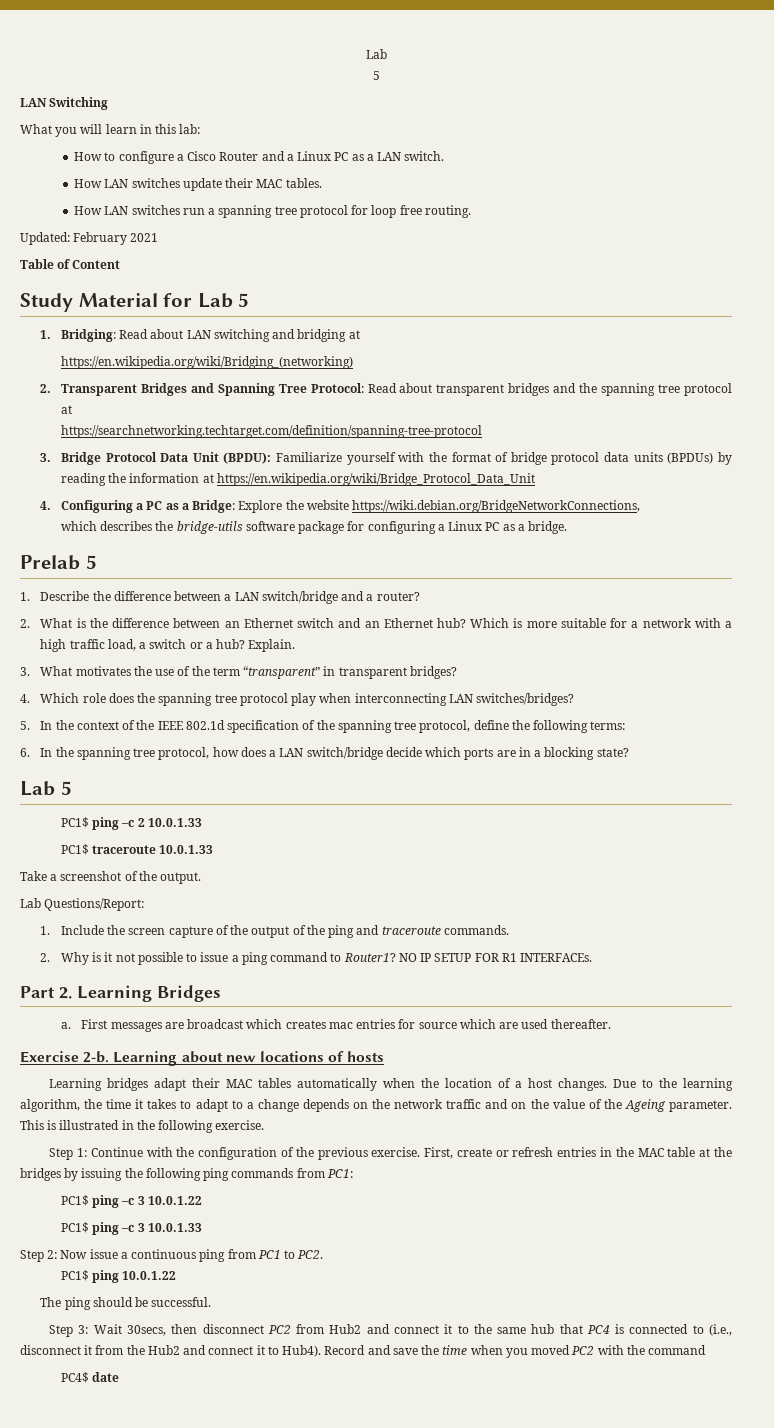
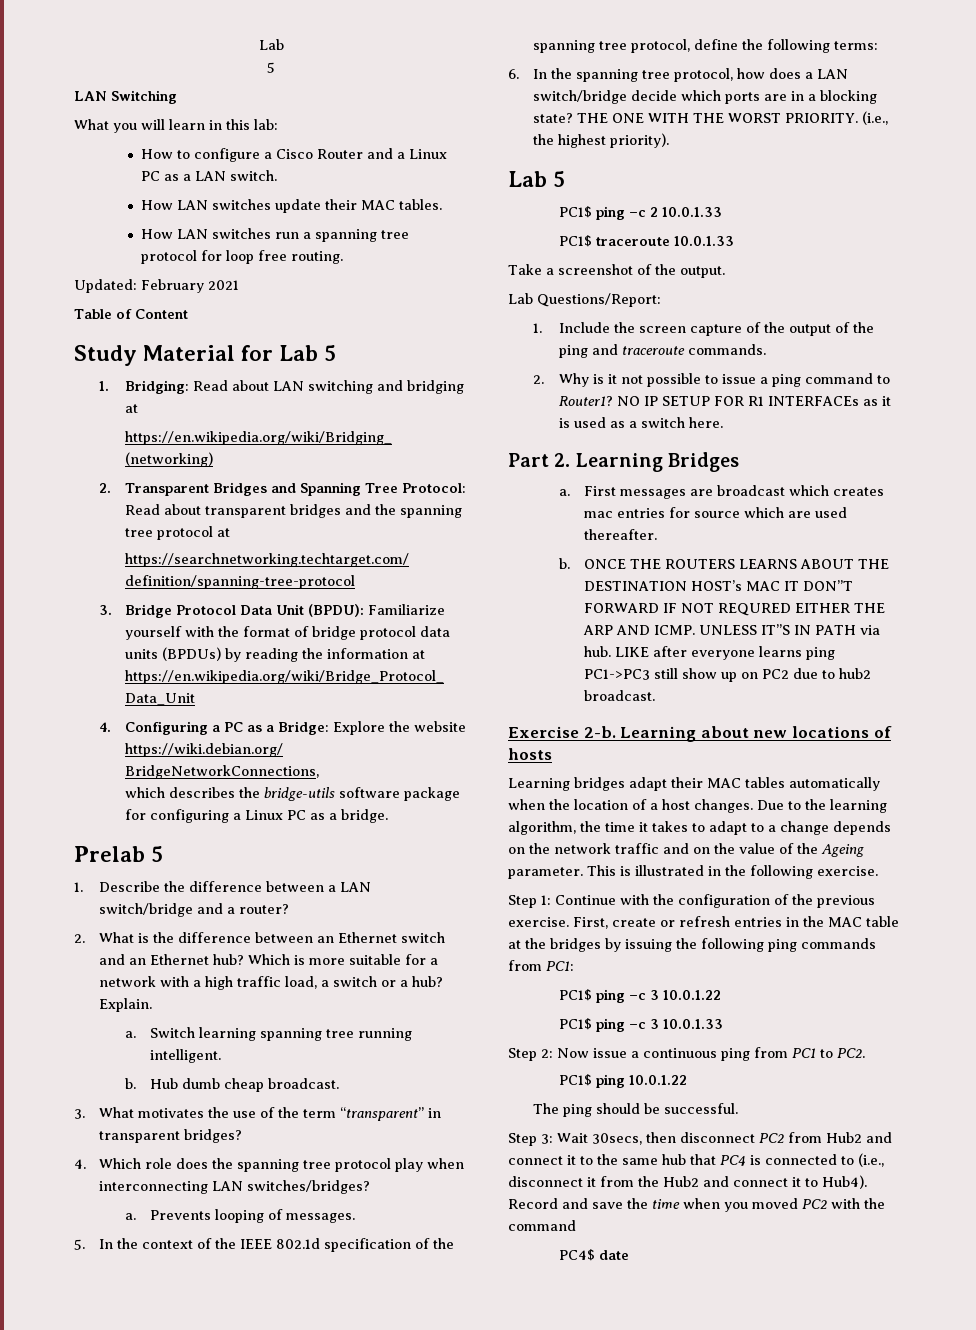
(296, 645) none -> [124,1027,413,1041] [150,1049,222,1063] [124,1078,340,1092] // a. Switch learning spanning tree running intelligent. // b. Hub dumb cheap broadcast.
(575, 699) none -> [124,1209,356,1223] // a. Prevents looping of messages.
(629, 752) none -> [577,111,889,125] [533,133,670,148] THE ONE WITH THE WORST PRIORITY. (i.e., the highest priority).
[520,953,593,962] INTERFACEs. -> [767,396,891,406] [558,417,723,428] INTERFACEs as it is used as a switch here.
(611, 1024) none -> [558,558,890,569] [584,580,854,591] [584,603,886,616] [583,624,881,635] [584,646,836,660] [584,668,872,682] [584,690,656,701] // b. ONCE THE ROUTERS LEARNS ABOUT THE DESTINATION HOST’s MAC IT DON”T FORWARD IF NOT REQURED EITHER THE ARP AND ICMP. UNLESS IT”S IN PATH via hub. LIKE after everyone learns ping PC1->PC3 still show up on PC2 due to hub2 broadcast.

